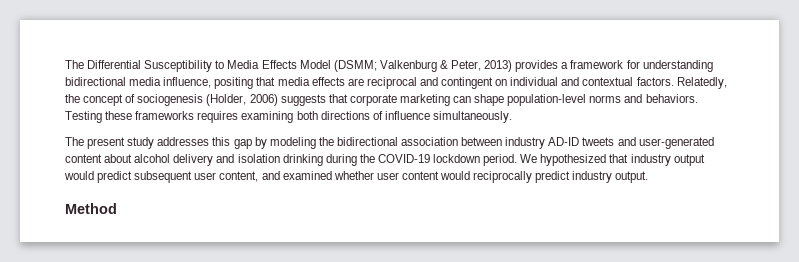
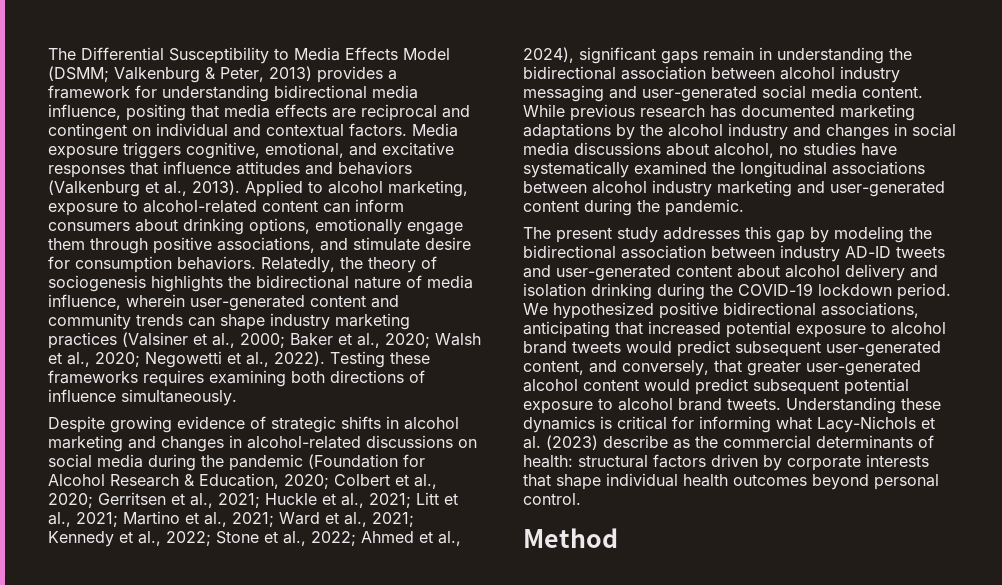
(674, 81) none -> [412,123,458,137] [48,142,454,159] [48,161,412,178] [48,180,468,197] [48,199,404,216] [48,218,463,235] [48,237,471,254] [48,256,256,273] Media exposure triggers cognitive, emotional, and excitative responses that influence attitudes and behaviors (Valkenburg et al., 2013). Applied to alcohol marketing, exposure to alcohol-related content can inform consumers about drinking options, emotionally engage them through positive associations, and stimulate desire for consumption behaviors.
[83,94,124,106] concept -> [368,257,416,273] theory
[206,94,698,106] (Holder, 2006) suggests that corporate marketing can shape population-level norms and behaviors. -> [151,275,473,292] [48,294,399,311] [48,313,410,330] [48,332,481,349] [48,351,325,368] highlights the bidirectional nature of media influence, wherein user-generated content and community trends can shape industry marketing practices (Valsiner et al., 2000; Baker et al., 2020; Walsh et al., 2020; Negowetti et al., 2022).
(512, 117) none -> [48,416,459,433] [48,435,477,452] [48,454,425,471] [48,473,437,489] [48,492,458,508] [48,511,414,527] [48,531,461,547] [523,47,912,64] [523,66,900,83] [523,85,923,102] [523,104,915,121] [523,123,956,140] [523,142,897,158] [523,161,925,178] [523,180,945,197] [523,199,744,216] // Despite growing evidence of strategic shifts in alcohol marketing and changes in alcohol-related discussions on social media during the pandemic (Foundation for Alcohol Research & Education, 2020; Colbert et al., 2020; Gerritsen et al., 2021; Huckle et al., 2021; Litt et al., 2021; Martino et al., 2021; Ward et al., 2021; Kennedy et al., 2022; Stone et al., 2022; Ahmed et al., 2024), significant gaps remain in understanding the bidirectional association between alcohol industry messaging and user-generated social media content. While previous research has documented marketing adaptations by the alcohol industry and changes in social media discussions about alcohol, no studies have systematically examined the longitudinal associations between alcohol industry marketing and user-generated content during the pandemic.
[609,154,705,166] [64,171,217,183] that industry output would predict subsequent user -> [659,302,919,319] [523,321,946,338] [523,340,941,357] positive bidirectional associations, anticipating that increased potential exposure to alcohol brand tweets would predict subsequent user-generated
[282,171,649,183] examined whether user content would reciprocally predict industry output. -> [622,360,921,376] [523,378,909,395] [523,397,941,414] [523,416,935,433] [523,435,934,450] [523,454,929,471] [523,473,939,490] [523,493,581,505] conversely, that greater user-generated alcohol content would predict subsequent potential exposure to alcohol brand tweets. Understanding these dynamics is critical for informing what Lacy-Nichols et al. (2023) describe as the commercial determinants of health: structural factors driven by corporate interests that shape individual health outcomes beyond personal control.

